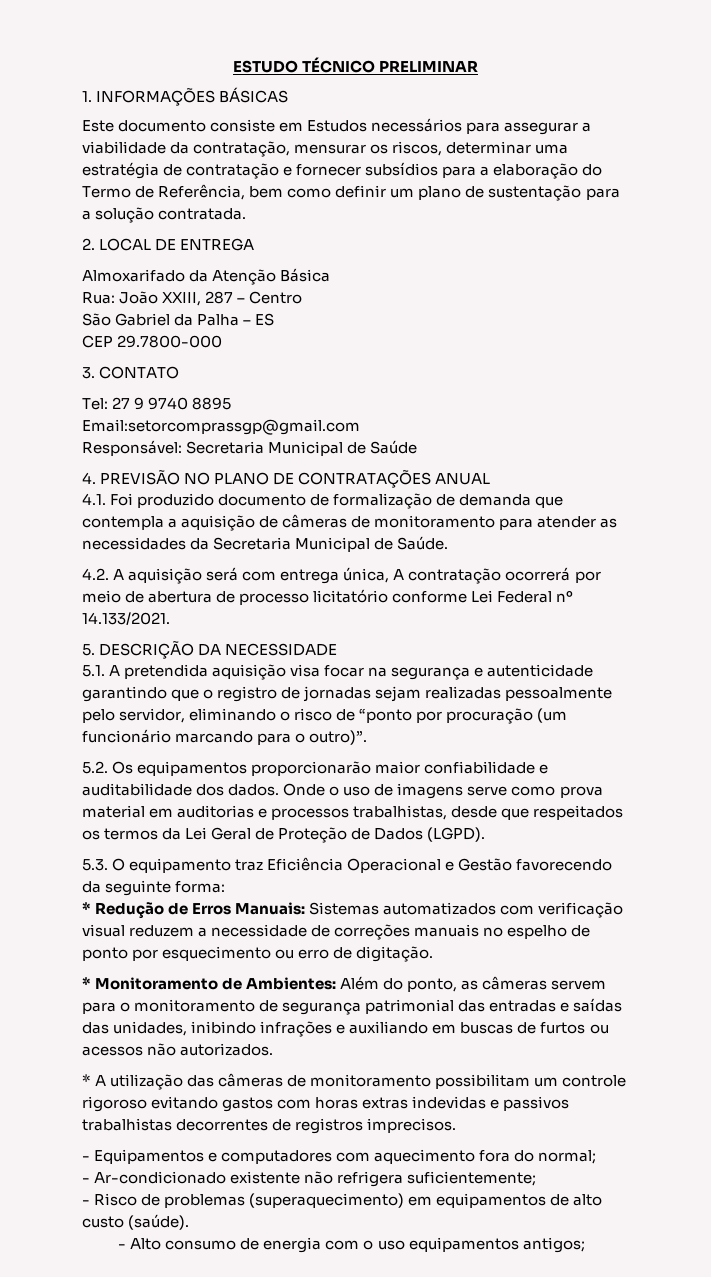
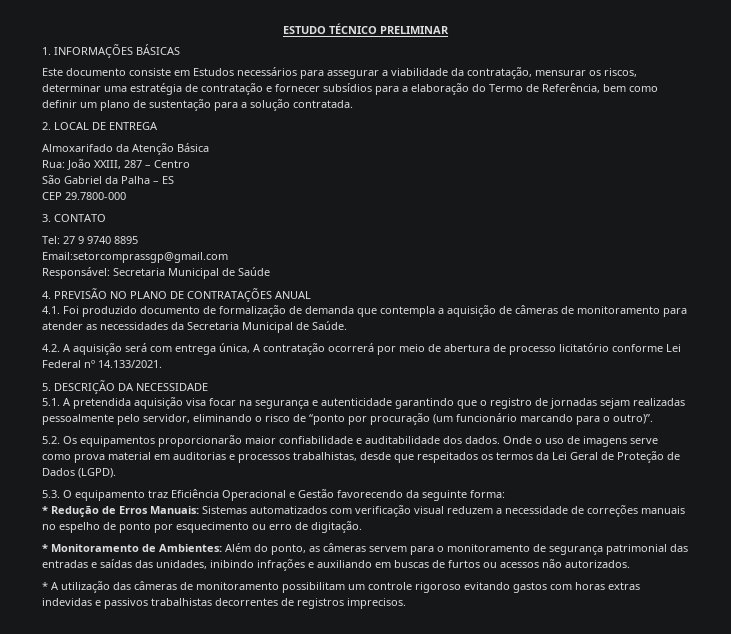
[82,1149,597,1164] [82,1171,537,1187] [82,1193,603,1208] [82,1214,190,1230] [118,1237,585,1253] // - Equipamentos e computadores com aquecimento fora do normal; // - Ar-condicionado existente não refrigera suficientemente; // - Risco de problemas (superaquecimento) em equipamentos de alto custo (saúde). // - Alto consumo de energia com o uso equipamentos antigos; -> (406, 603) none

